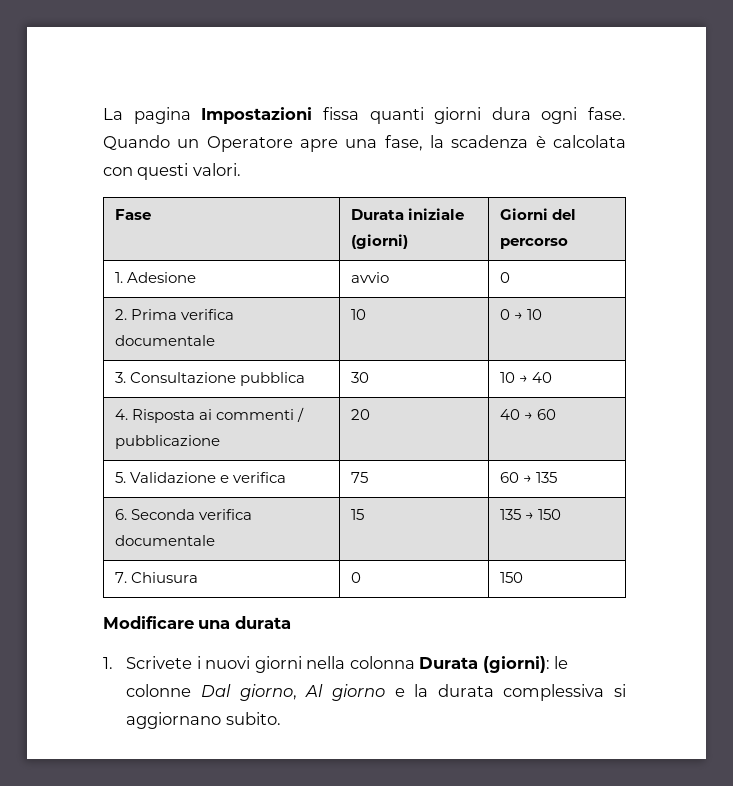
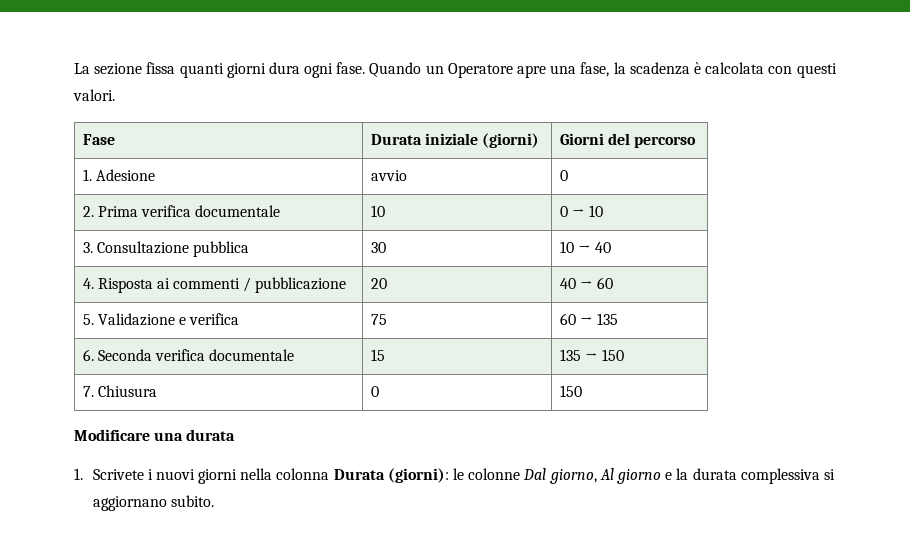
[133,107,313,124] pagina Impostazioni -> [94,63,143,75] sezione

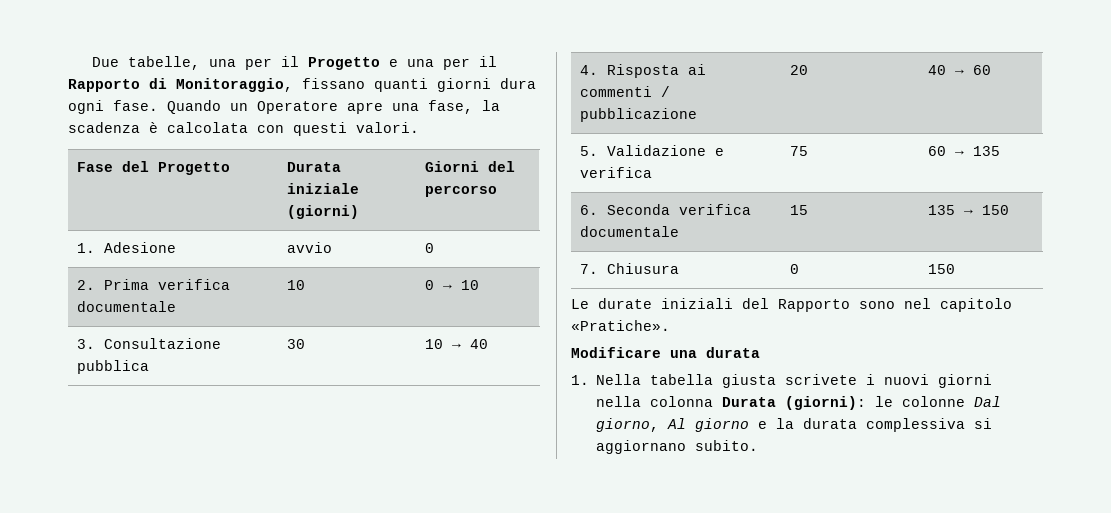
[74,62,176,75] La sezione fissa -> [91,56,497,70] [68,78,365,92] Due tabelle, una per il Progetto e una per il Rapporto di Monitoraggio, fissano
(115, 139) none -> [122,161,231,175] del Progetto
(582, 391) none -> [571,298,1012,312] [571,320,670,331] // Le durate iniziali del Rapporto sono nel capitolo «Pratiche».
[92,469,144,480] Scrivete -> [596,374,858,388] Nella tabella giusta scrivete

